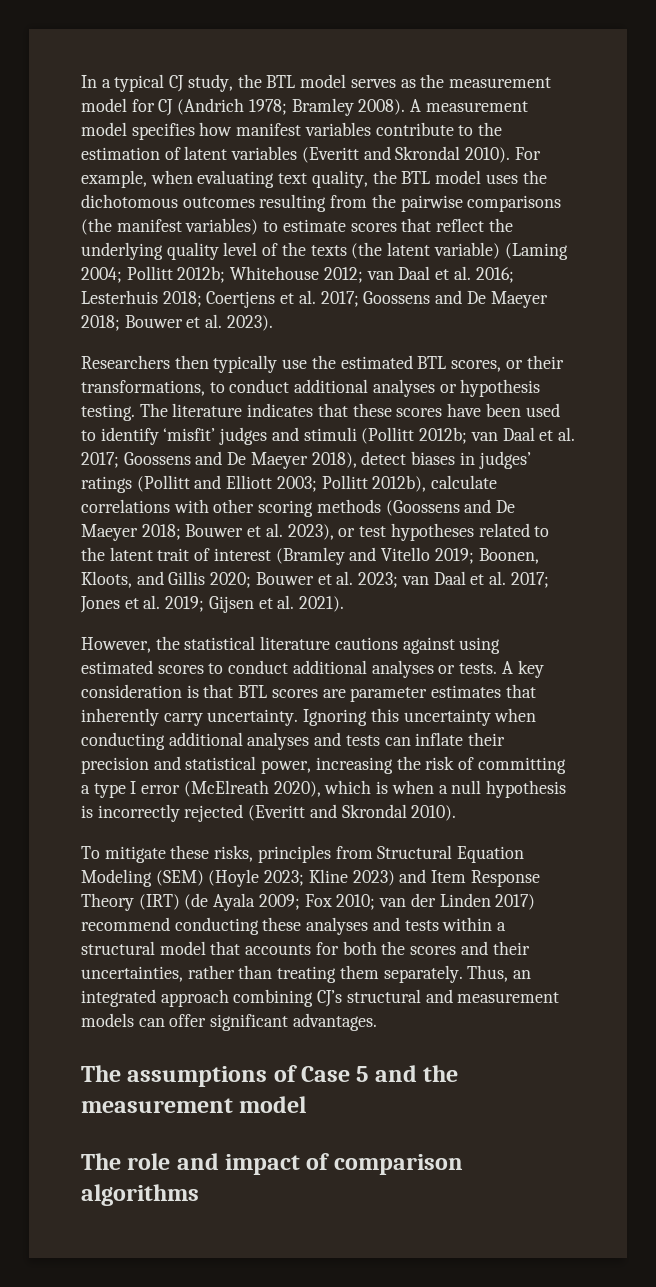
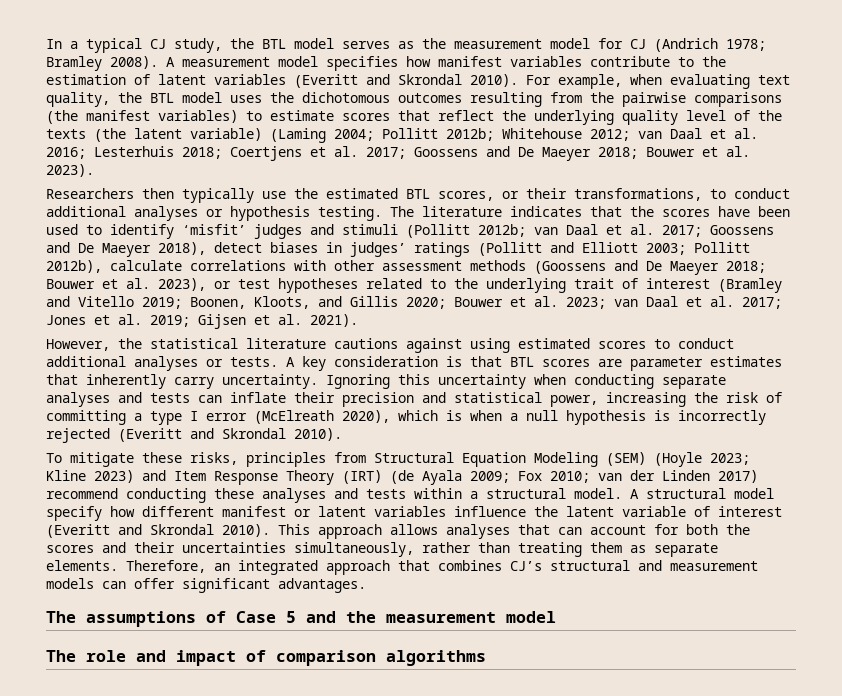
[352,403,392,417] these -> [630,206,654,217] the
[258,500,314,517] scoring -> [382,261,462,271] assessment
[109,547,153,561] latent -> [486,278,566,293] underlying
[168,732,243,746] additional -> [662,375,726,389] separate
[159,941,312,955] model that accounts -> [574,488,774,499] [46,506,782,521] [46,524,646,539] model. A structural model specify how different manifest or latent variables influence the latent variable of interest (Everitt and Skrondal 2010). This approach allows analyses that can account
[81,966,183,982] uncertainties, -> [182,542,414,557] uncertainties simultaneously,
[383,965,509,983] separately. Thus, -> [630,543,718,557] [46,560,206,573] as separate elements. Therefore,
[233,989,314,1007] combining -> [398,560,502,571] that combines

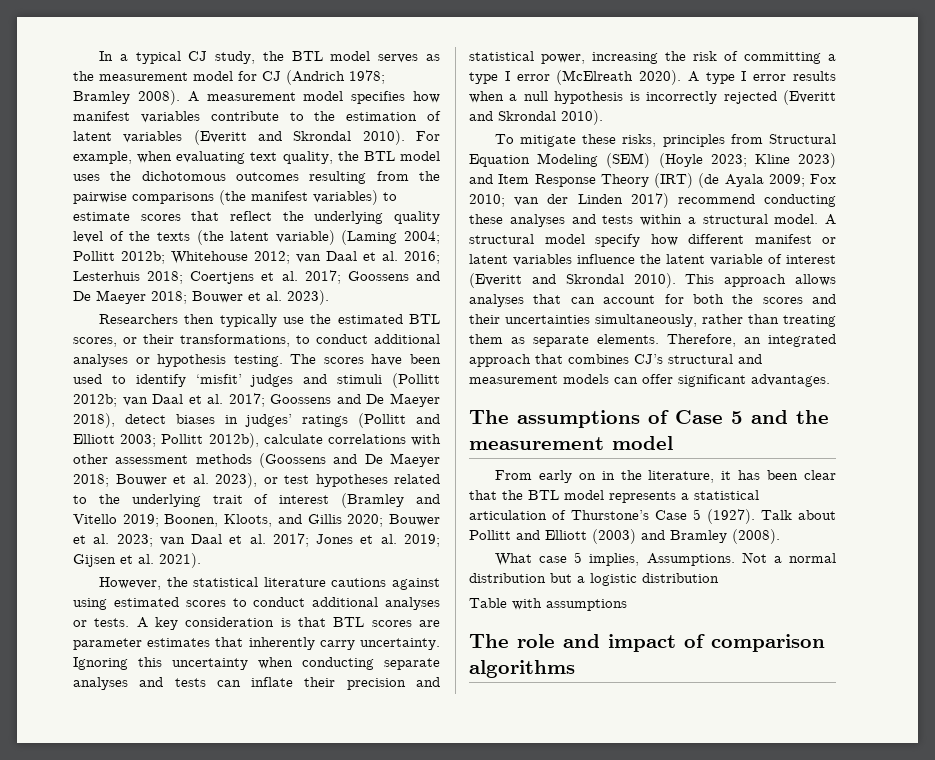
[422,206,654,217] literature indicates that the -> (317, 359) none
[342,410,462,423] 2020), which is -> [639,70,836,85] 2020). A type I error results
(556, 617) none -> [494,470,836,483] [469,490,759,503] [469,509,836,524] [469,529,780,544] [494,552,836,566] [469,573,719,586] [469,598,627,611] // From early on in the literature, it has been clear that the BTL model represents a statistical articulation of Thurstone’s Case 5 (1927). Talk about Pollitt and Elliott (2003) and Bramley (2008). // What case 5 implies, Assumptions. Not a normal distribution but a logistic distribution // Table with assumptions

